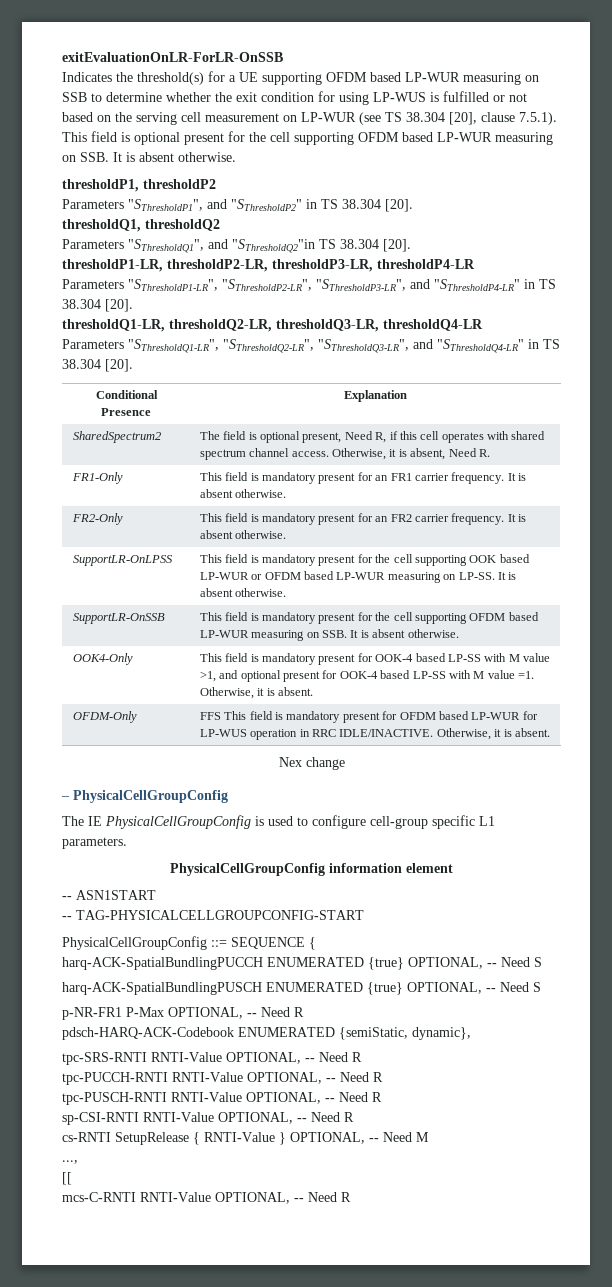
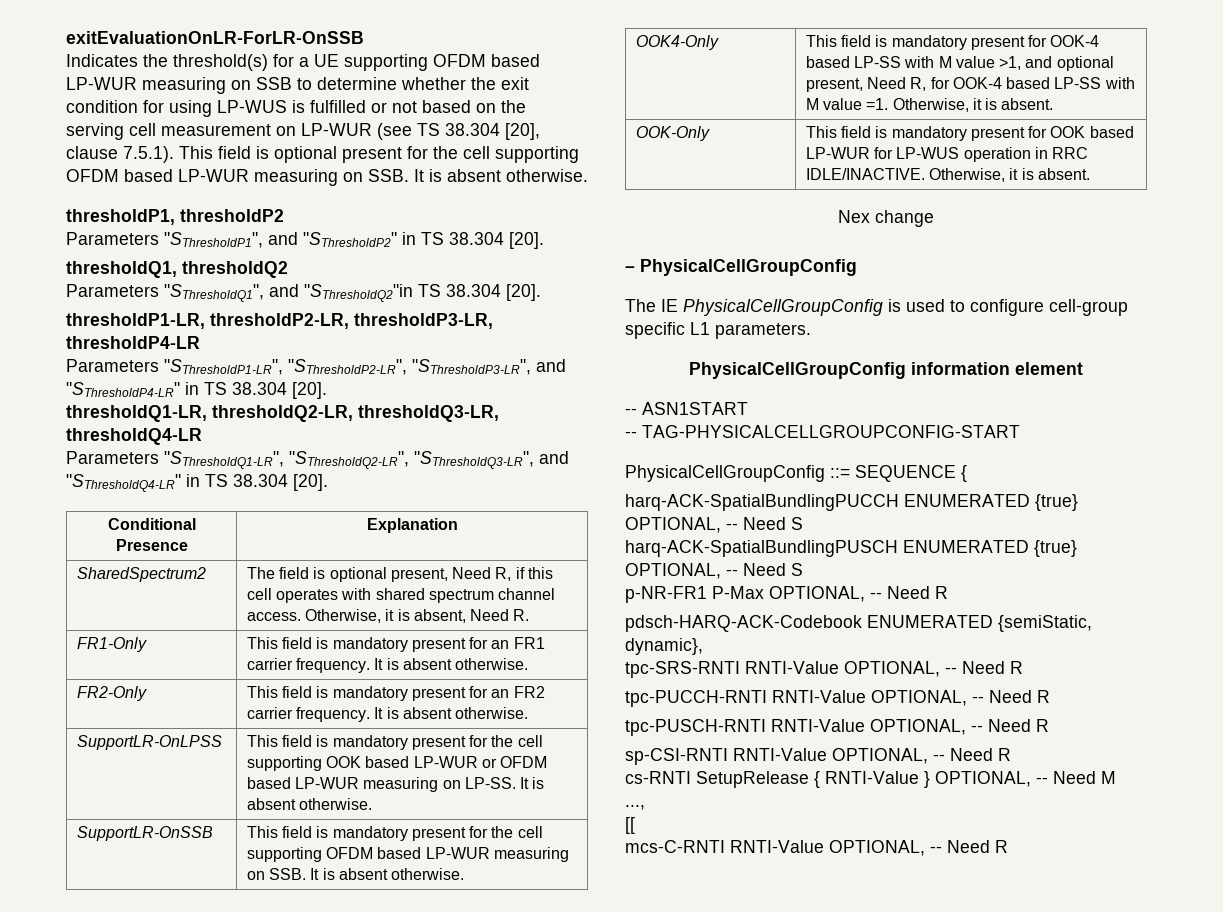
[283,671,321,682] present -> [805,77,927,92] present, Need R,
[72,711,137,723] [199,711,436,723] OFDM-Only | FFS This field is mandatory present for OFDM -> [635,126,710,141] [805,126,1086,141] OOK-Only | This field is mandatory present for OOK

